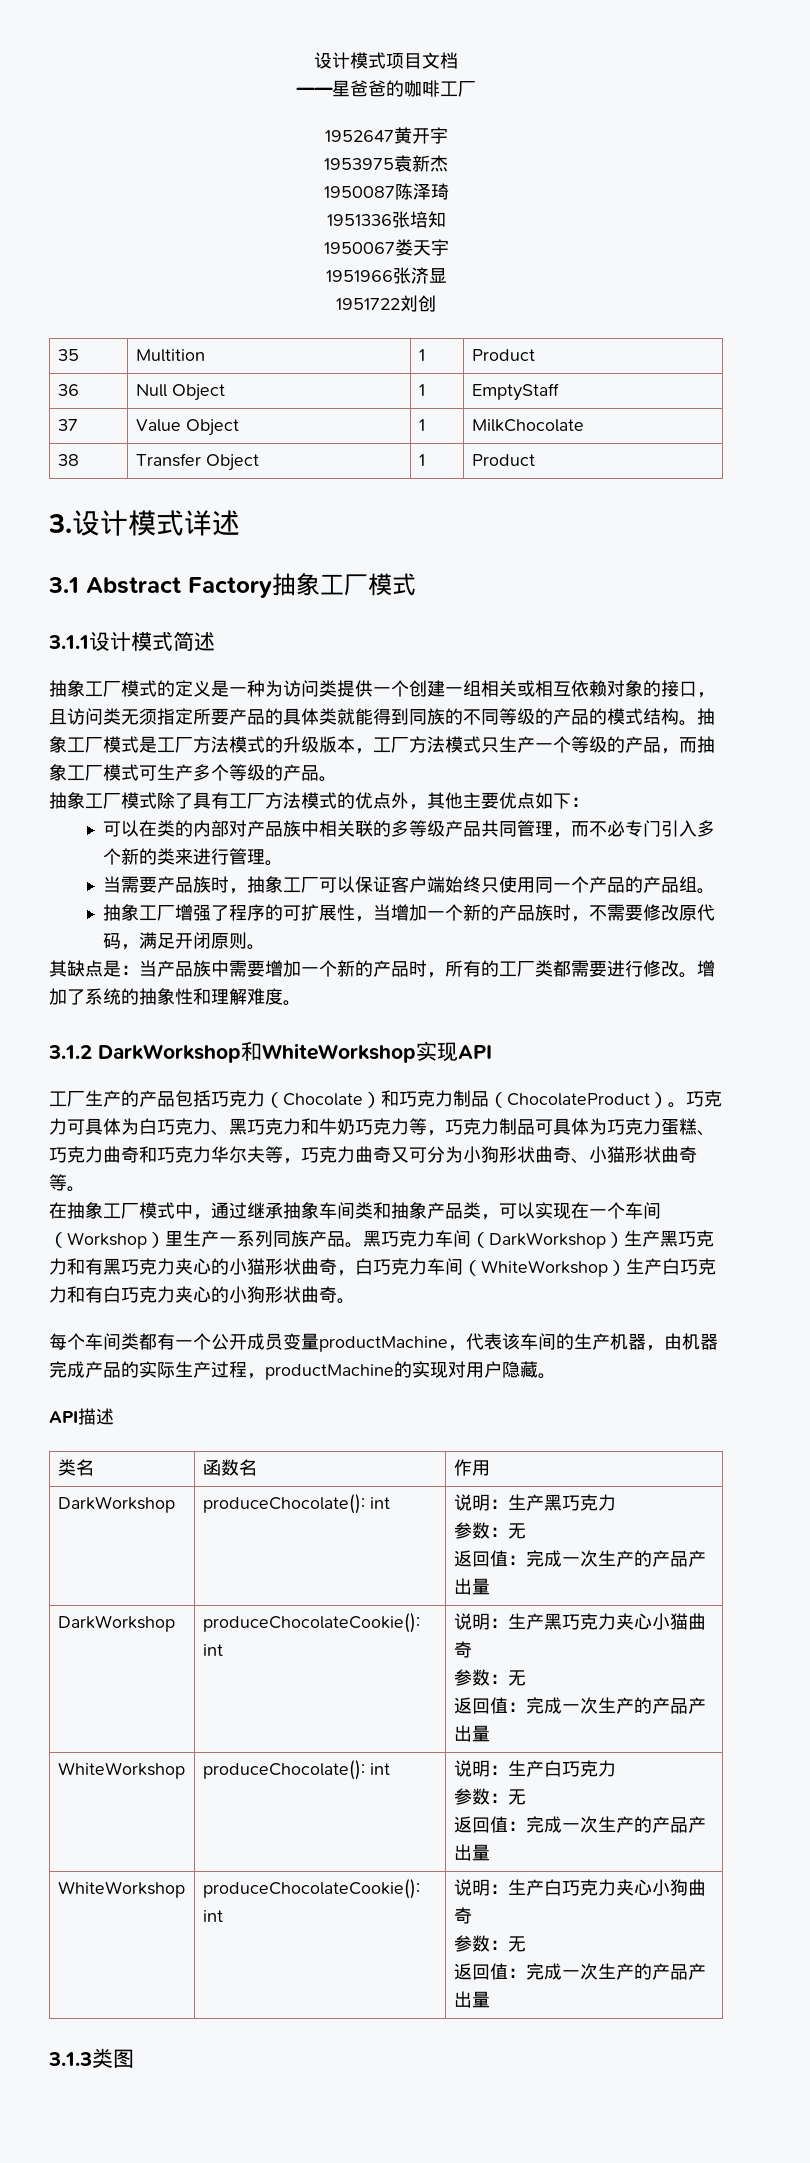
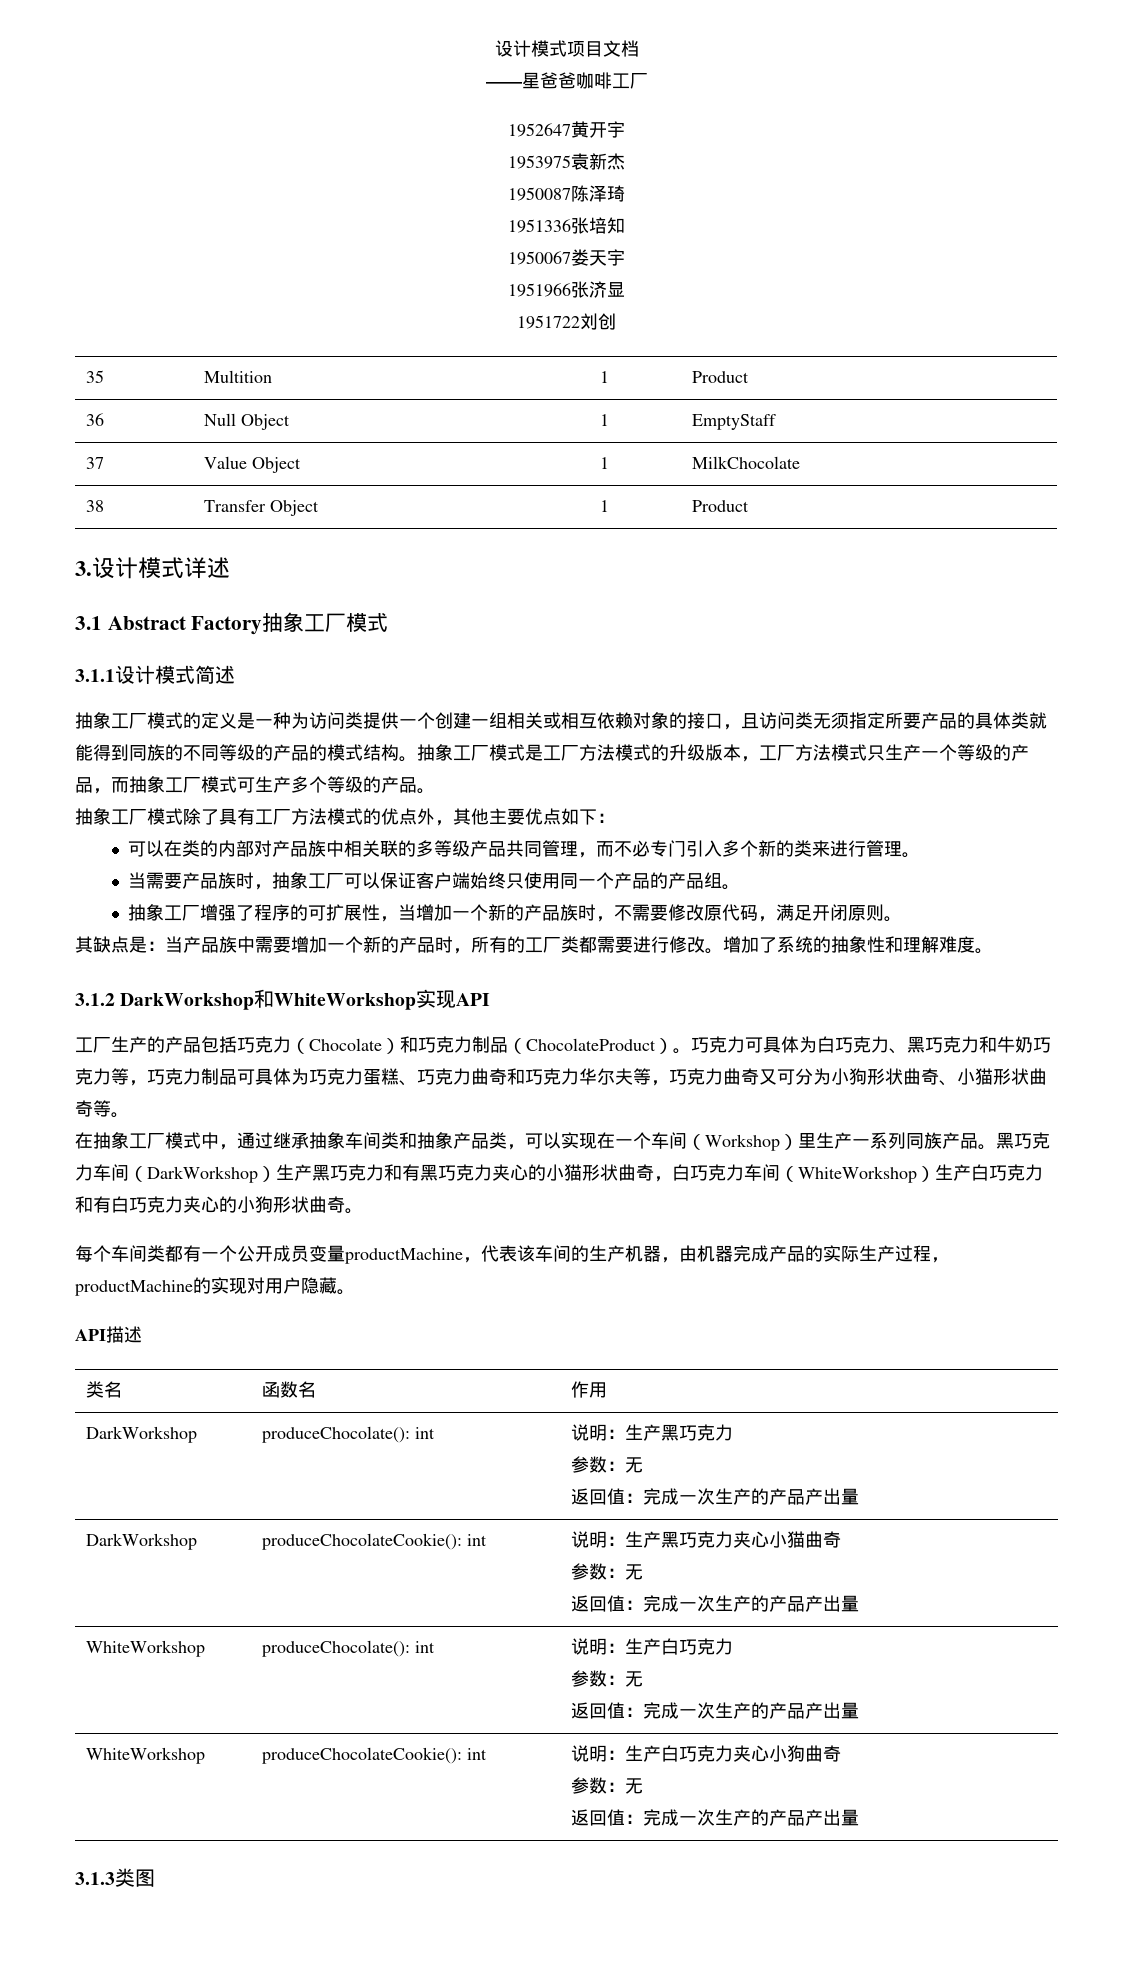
[386,80,404,97] 的 -> (576, 80) none

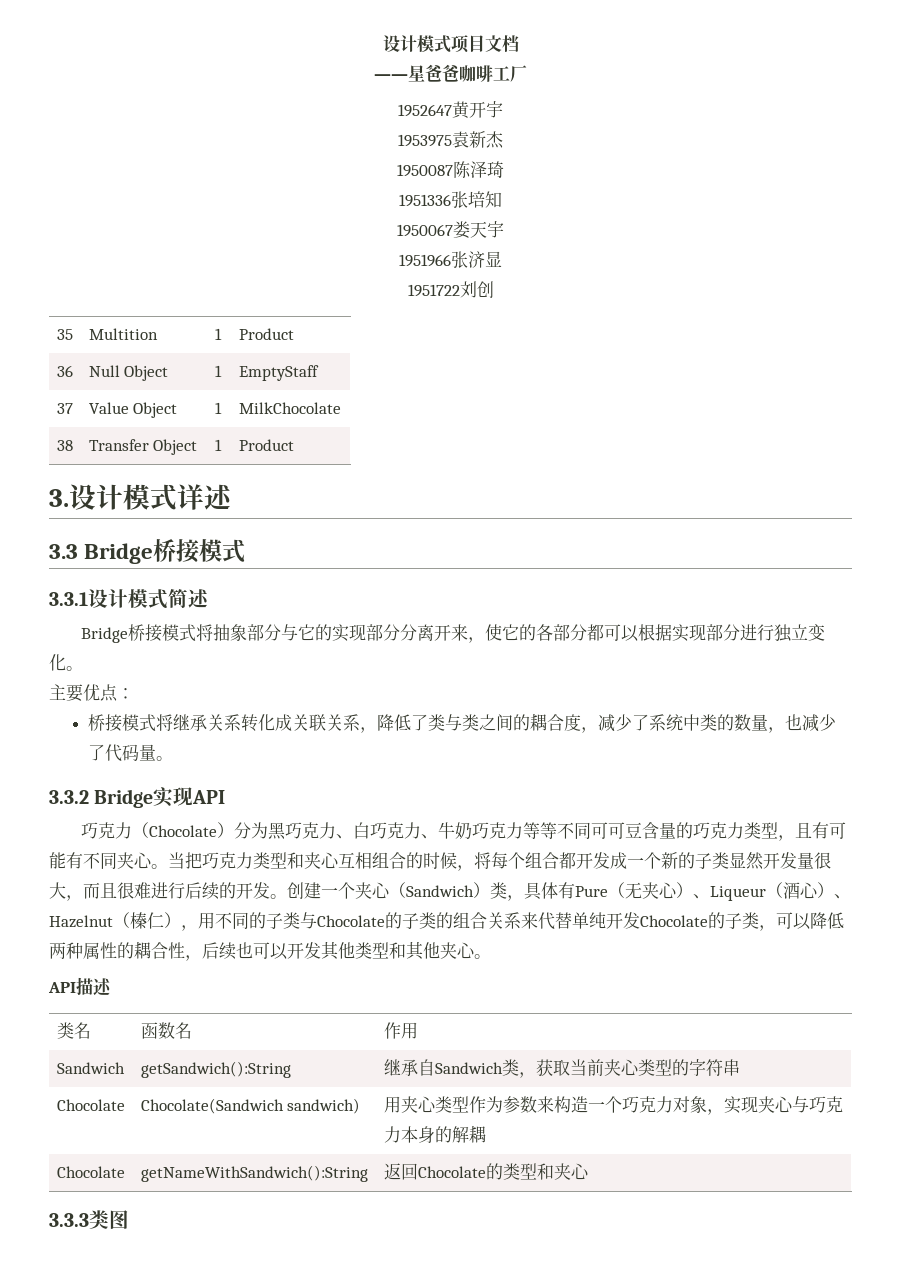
[75,612,347,635] 3.1 Abstract Factory抽象工厂 -> [49,539,200,564] 3.3 Bridge桥接
[75,669,115,682] 3.1.1 -> [49,592,88,606] 3.3.1
[75,712,1047,730] [75,744,1029,762] [75,776,435,794] [75,808,489,826] 抽象工厂模式的定义是一种为访问类提供一个创建一组相关或相互依赖对象的接口，且访问类无须指定所要产品的具体类就能得到同族的不同等级的产品的模式结构。抽象工厂模式是工厂方法模式的升级版本，工厂方法模式只生产一个等级的产品，而抽象工厂模式可生产多个等级的产品。 // 抽象工厂模式除了具有工厂方法模式的优点外，其他 -> [80,624,825,643] [49,654,83,671] Bridge桥接模式将抽象部分与它的实现部分分离开来，使它的各部分都可以根据实现部分进行独立变化。 //
[561,808,597,825] 如下 -> (118, 693) none
[127,840,920,858] [127,872,740,890] [127,904,902,922] [75,936,993,954] [75,989,491,1010] [75,1036,1051,1054] [75,1068,1047,1086] [75,1100,129,1118] [75,1132,1050,1151] [75,1164,1043,1183] [75,1196,363,1214] [75,1245,949,1264] [75,1277,337,1296] 可以在类的内部对产品族中相关联的多等级产品共同管理，而不必专门引入多个新的类来进行管理。 // 当需要产品族时，抽象工厂可以保证客户端始终只使用同一个产品的产品组。 // 抽象工厂增强了程序的可扩展性，当增加一个新的产品族时，不需要修改原代码，满足开闭原则。 // 其缺点是：当产品族中需要增加一个新的产品时，所有的工厂类都需要进行修改。增加了系统的抽象性和理解难度。 // 3.1.2 DarkWorkshop和WhiteWorkshop实现API // 工厂生产的产品包括巧克力（Chocolate）和巧克力制品（ChocolateProduct）。巧克力可具体为白巧克力、黑巧克力和牛奶巧克力等，巧克力制品可具体为巧克力蛋糕、巧克力曲奇和巧克力华尔夫等，巧克力曲奇又可分为小狗形状曲奇、小猫形状曲奇等。 // 在抽象工厂模式中，通过继承抽象车间类和抽象产品类，可以实现在一个车间（Workshop）里生产一系列同族产品。黑巧克力车间（DarkWorkshop）生产黑巧克力和有黑巧克力夹心的小猫形状曲奇，白巧克力车间（WhiteWorkshop）生产白巧克力和有白巧克力夹心的小狗形状曲奇。 // 每个车间类都有一个公开成员变量productMachine，代表该车间的生产机器，由机器完成产品的实际生产过程，productMachine的实现对用户隐藏 -> [88,713,837,733] [88,744,174,762] [49,787,226,808] [80,822,846,841] [49,852,831,871] [49,882,851,901] [49,912,844,931] [49,941,475,961] 桥接模式将继承关系转化成关联关系，降低了类与类之间的耦合度，减少了系统中类的数量，也减少了代码量。 // 3.3.2 Bridge实现API // 巧克力（Chocolate）分为黑巧克力、白巧克力、牛奶巧克力等等不同可可豆含量的巧克力类型，且有可能有不同夹心。当把巧克力类型和夹心互相组合的时候，将每个组合都开发成一个新的子类显然开发量很大，而且很难进行后续的开发。创建一个夹心（Sandwich）类，具体有Pure（无夹心）、Liqueur（酒心）、Hazelnut（榛仁），用不同的子类与Chocolate的子类的组合关系来代替单纯开发Chocolate的子类，可以降低两种属性的耦合性，后续也可以开发其他类型和其他夹心
[86,1426,198,1443] [262,1426,436,1443] [571,1424,734,1441] [571,1456,644,1473] [571,1488,860,1505] [86,1533,198,1550] [262,1533,488,1550] [571,1531,842,1548] [571,1563,644,1580] [571,1595,860,1612] [86,1640,206,1657] [262,1640,436,1657] [571,1638,734,1655] [571,1670,644,1687] [571,1702,860,1719] [86,1747,206,1764] [262,1747,488,1764] [571,1745,842,1762] [571,1777,644,1794] [571,1809,860,1826] [75,1872,115,1885] DarkWorkshop | produceChocolate(): int | 说明：生产黑巧克力 // 参数：无 // 返回值：完成一次生产的产品产出量 // DarkWorkshop | produceChocolateCookie(): int | 说明：生产黑巧克力夹心小猫曲奇 // 参数：无 // 返回值：完成一次生产的产品产出量 // WhiteWorkshop | produceChocolate(): int | 说明：生产白巧克力 // 参数：无 // 返回值：完成一次生产的产品产出量 // WhiteWorkshop | produceChocolateCookie(): int | 说明：生产白巧克力夹心小狗曲奇 // 参数：无 // 返回值：完成一次生产的产品产出量 // 3.1.3 -> [56,1062,125,1074] [140,1061,291,1078] [383,1059,740,1078] [56,1099,125,1111] [140,1098,361,1114] [383,1096,843,1115] [383,1125,486,1143] [56,1166,125,1178] [140,1165,368,1182] [383,1163,589,1180] [49,1213,89,1227] Sandwich | getSandwich():String | 继承自Sandwich类，获取当前夹心类型的字符串 // Chocolate | Chocolate(Sandwich sandwich) | 用夹心类型作为参数来构造一个巧克力对象，实现夹心与巧克力本身的解耦 // Chocolate | getNameWithSandwich():String | 返回Chocolate的类型和夹心 // 3.3.3

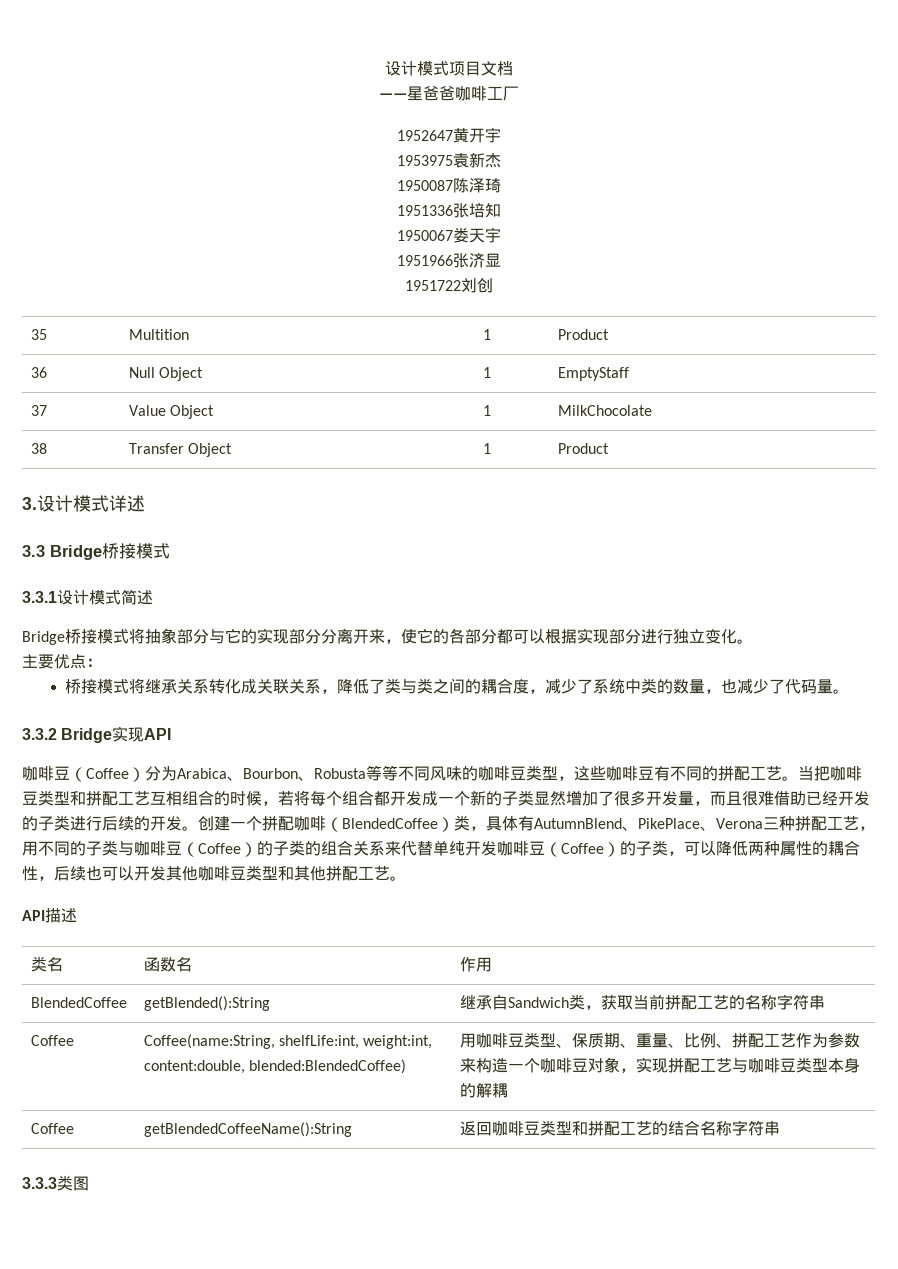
[80,822,846,841] [49,852,339,869] 巧克力（Chocolate）分为黑巧克力、白巧克力、牛奶巧克力等等不同可可豆含量的巧克力类型，且有可能有不同夹心。当把巧克力类型和夹心 -> [22,765,862,782] [22,790,150,806] 咖啡豆（Coffee）分为Arabica、Bourbon、Robusta等等不同风味的咖啡豆类型，这些咖啡豆有不同的拼配工艺。当把咖啡豆类型和拼配工艺
(474, 868) none -> [278,791,294,806] 若
[763,852,831,869] [49,882,151,901] 开发量很大，而且很难 -> [566,790,870,806] [22,815,70,831] 增加了很多开发量，而且很难借助已经开发的子类
[355,882,851,901] [49,912,181,929] 夹心（Sandwich）类，具体有Pure（无夹心）、Liqueur（酒心）、Hazelnut（榛仁） -> [262,815,859,832] 拼配咖啡（BlendedCoffee）类，具体有AutumnBlend、PikePlace、Verona三种拼配工艺
[317,915,385,927] Chocolate -> [134,841,257,857] 咖啡豆（Coffee）
[640,915,708,927] Chocolate -> [497,841,620,857] 咖啡豆（Coffee）
(355, 950) none -> [198,866,246,881] 咖啡豆
[440,942,475,959] 夹心 -> [326,866,390,881] 拼配工艺
[56,1062,125,1074] [140,1061,291,1078] Sandwich | getSandwich():String -> [30,997,127,1008] [143,996,270,1011] BlendedCoffee | getBlended():String
[603,1059,740,1076] [56,1099,125,1111] [140,1098,361,1114] [383,1096,469,1113] 夹心类型的字符串 // Chocolate | Chocolate(Sandwich sandwich) | 用夹心类型 -> [664,994,825,1010] [30,1035,74,1046] [143,1034,433,1049] [143,1059,406,1074] [459,1032,796,1048] 拼配工艺的名称字符串 // Coffee | Coffee(name:String, shelfLife:int, weight:int, content:double, blended:BlendedCoffee) | 用咖啡豆类型、保质期、重量、比例、拼配工艺
[621,1096,673,1113] 巧克力 -> [539,1058,588,1073] 咖啡豆
[757,1096,843,1113] [383,1126,401,1143] 夹心与巧克力 -> [667,1057,828,1073] 拼配工艺与咖啡豆类型
[56,1166,125,1178] [140,1165,368,1182] Chocolate | getNameWithSandwich():String -> [30,1123,74,1134] [143,1122,352,1137] Coffee | getBlendedCoffeeName():String
[417,1163,589,1180] Chocolate的类型和夹心 -> [491,1120,780,1136] 咖啡豆类型和拼配工艺的结合名称字符串

